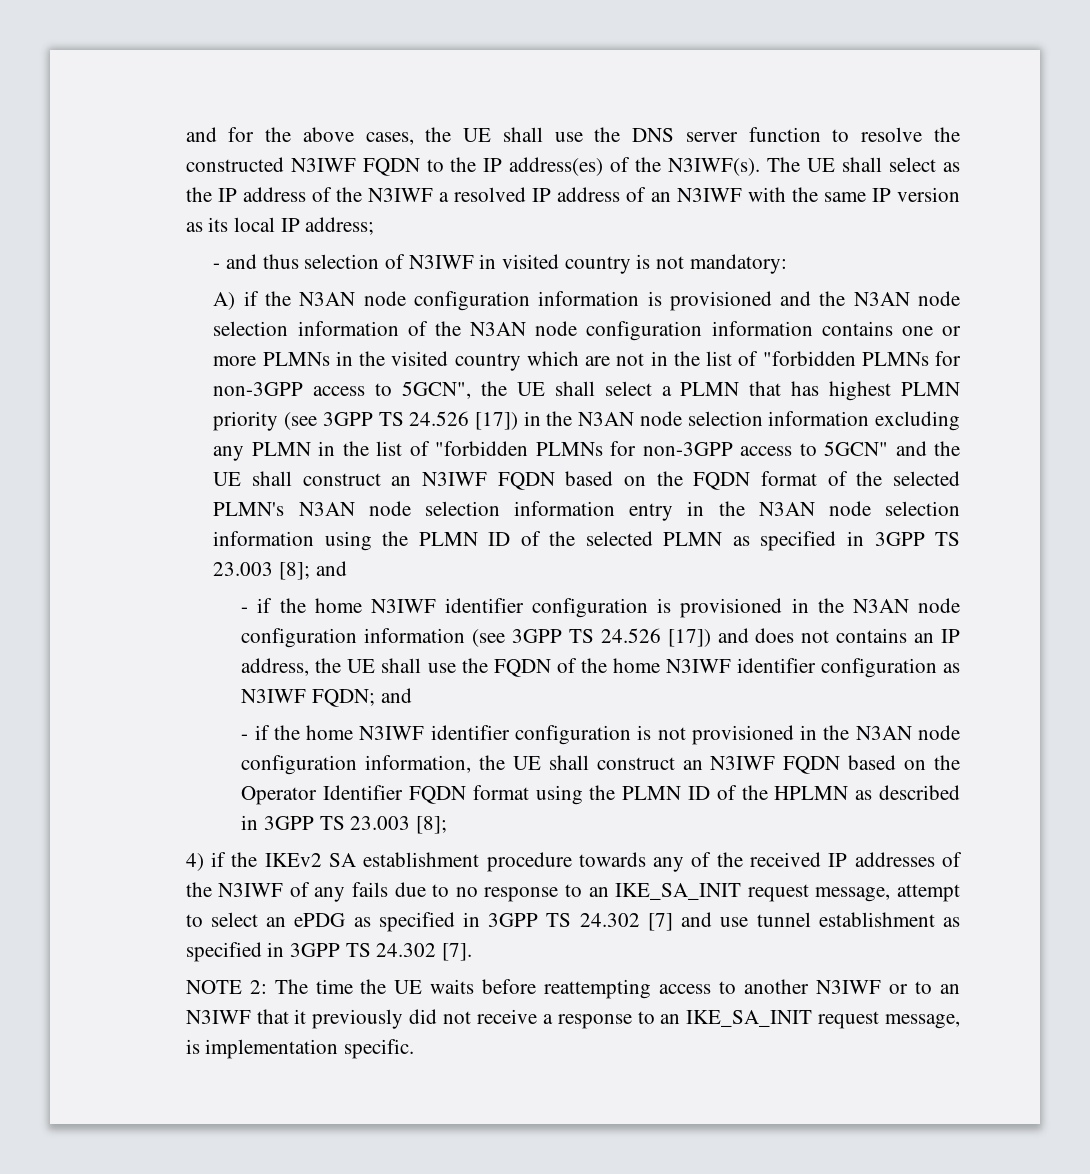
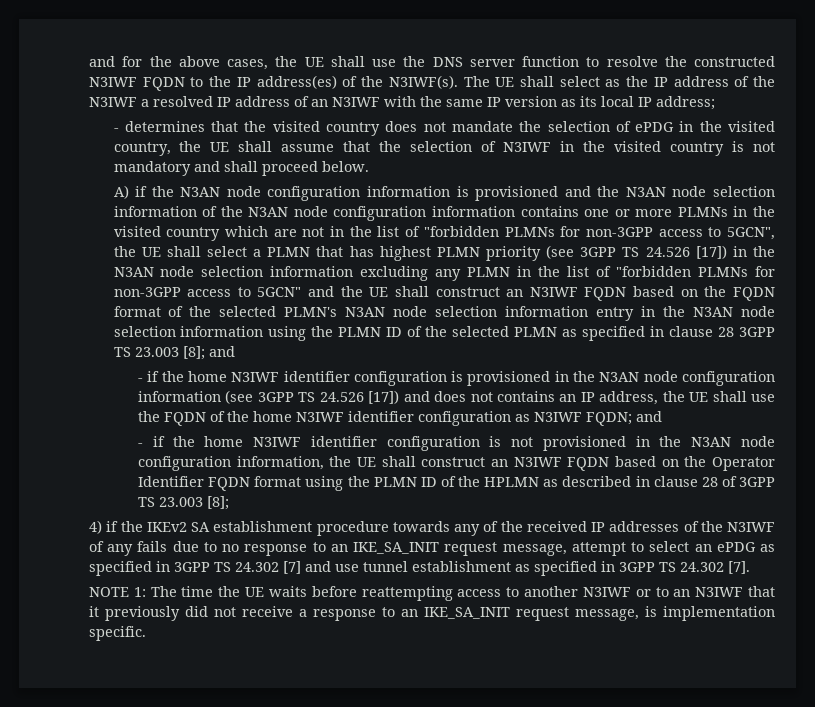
[226,254,299,269] and thus -> [124,121,775,136] [113,141,402,156] determines that the visited country does not mandate the selection of ePDG in the visited country, the UE shall assume that the
(497, 261) none -> [583,141,606,152] the
[689,254,787,274] mandatory: -> [113,161,369,176] mandatory and shall proceed below.
(864, 538) none -> [669,326,735,337] clause 28
(259, 822) none -> [653,476,737,487] clause 28 of
[249,980,267,994] 2: -> [133,587,146,597] 1:

